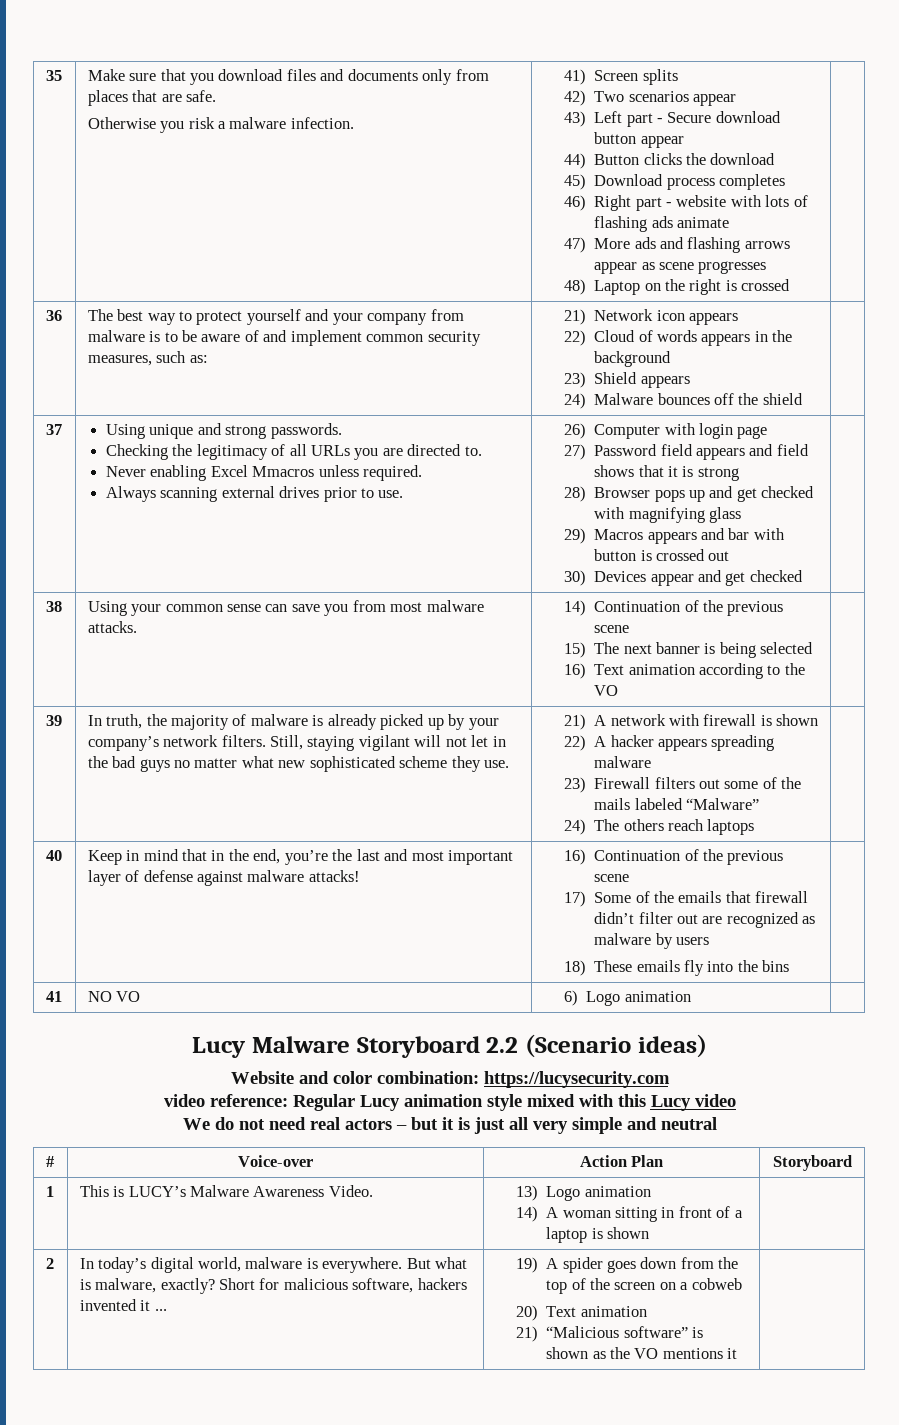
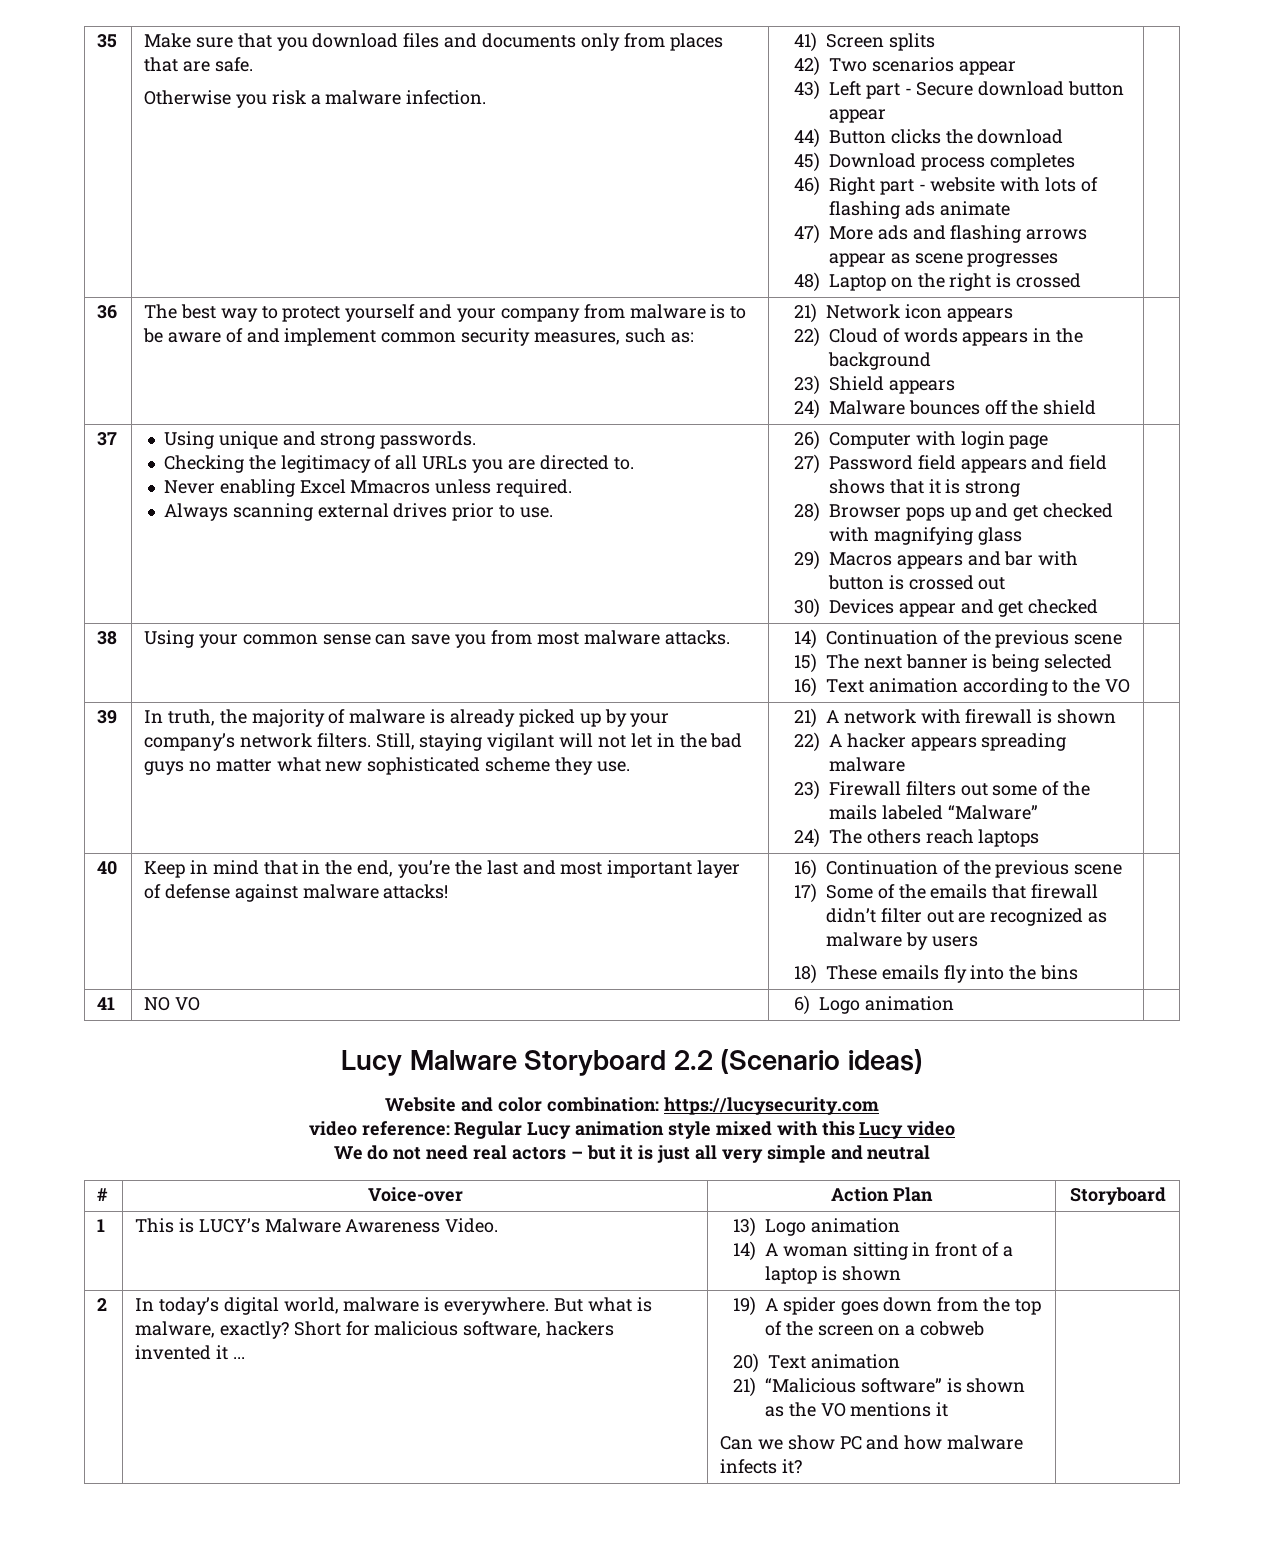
(738, 1353) none -> [720,1435,1024,1450] [720,1459,802,1474] // Can we show PC and how malware infects it?

